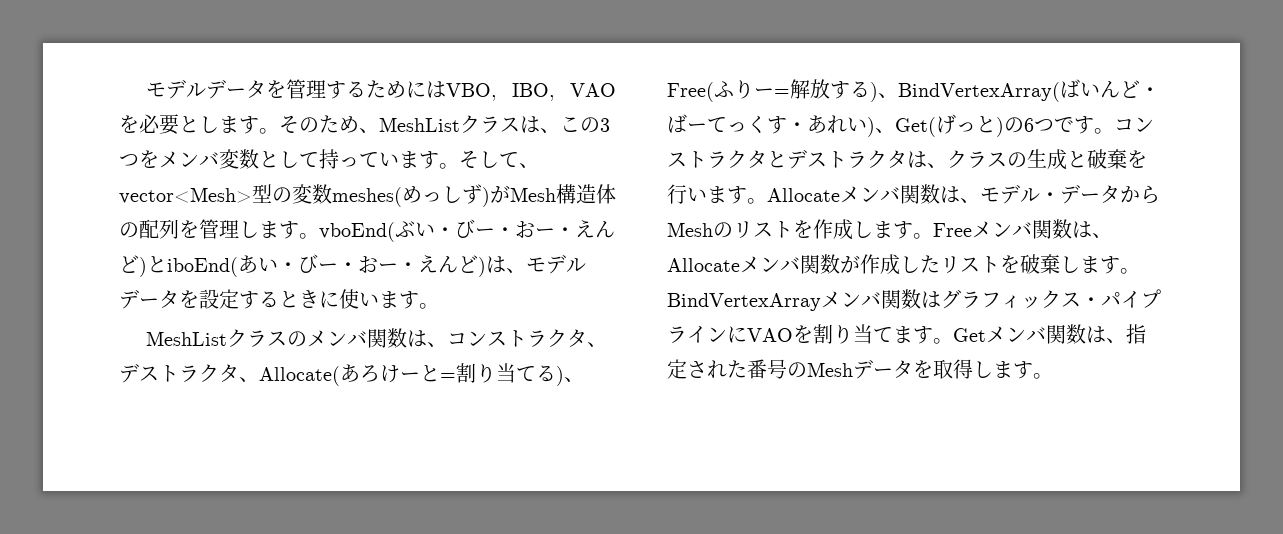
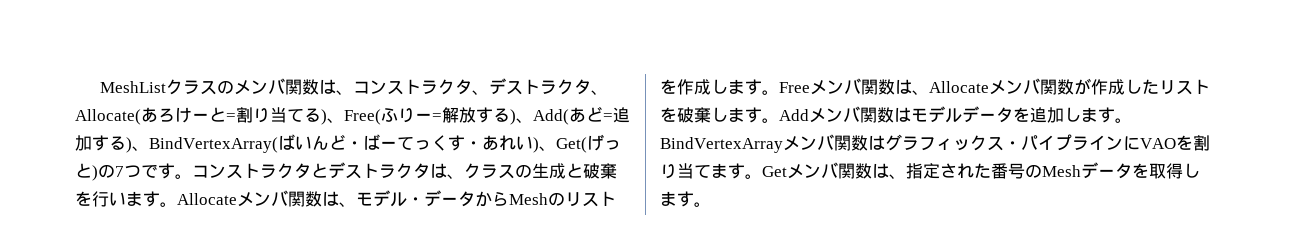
[146,79,616,101] [119,114,610,135] [119,149,539,169] [119,184,616,207] [119,219,615,242] [119,254,586,277] [119,289,439,309] モデルデータを管理するためにはVBO, IBO, VAOを必要とします。そのため、MeshListクラスは、この3つをメンバ変数として持っています。そして、vector<Mesh>型の変数meshes(めっしず)がMesh構造体の配列を管理します。vboEnd(ぶい・びー・おー・えんど)とiboEnd(あい・びー・おー・えんど)は、モデルデータを設定するときに使います。 // -> (99, 87) none
(898, 95) none -> [533,106,630,125] [75,135,149,153] Add(あど=追加する)、
[1024,118,1034,132] 6 -> [115,166,124,177] 7
(1140, 271) none -> [779,106,1132,123] Addメンバ関数はモデルデータを追加します。

